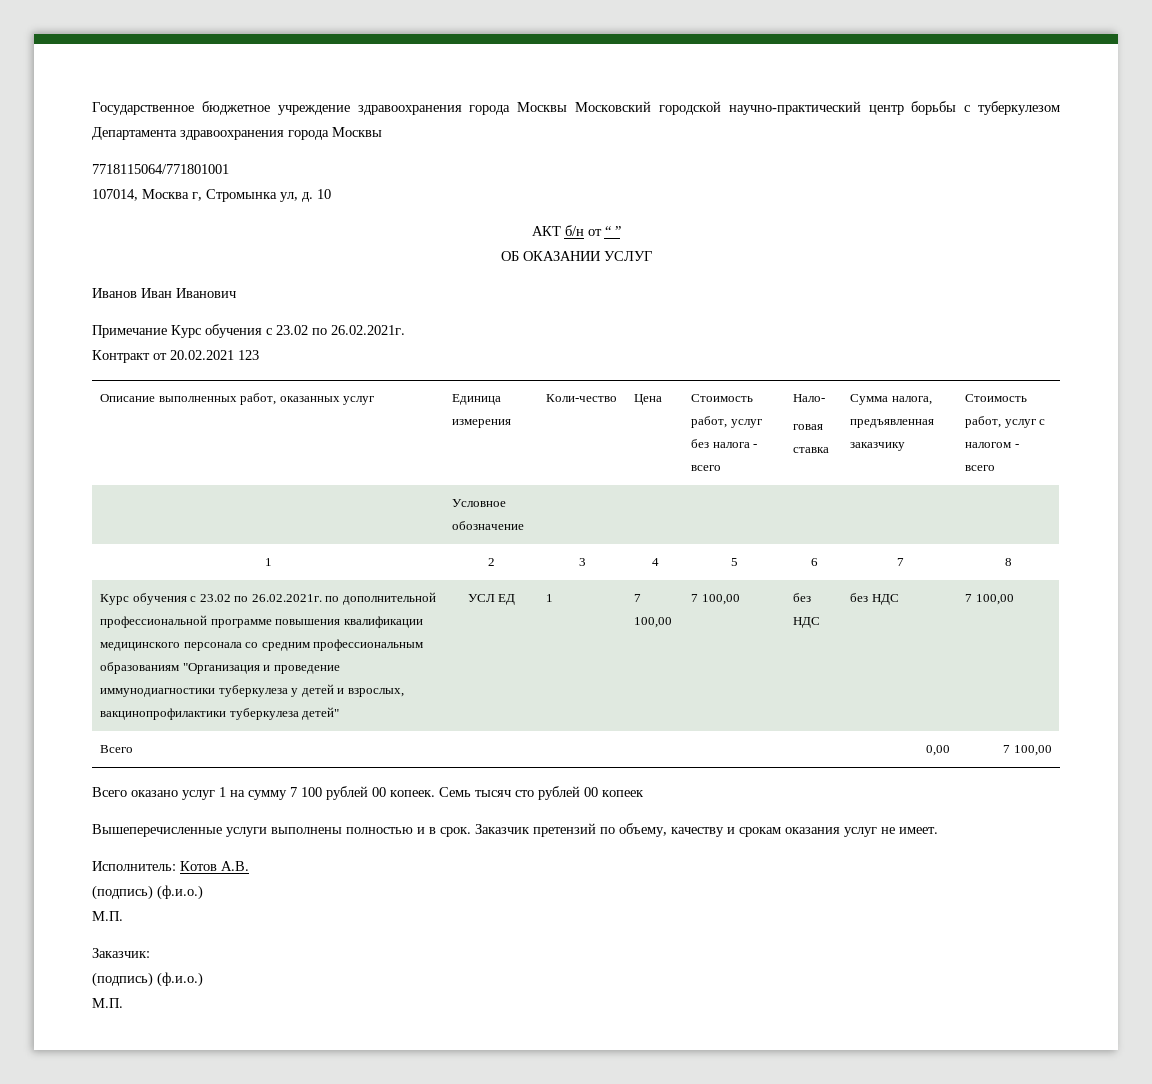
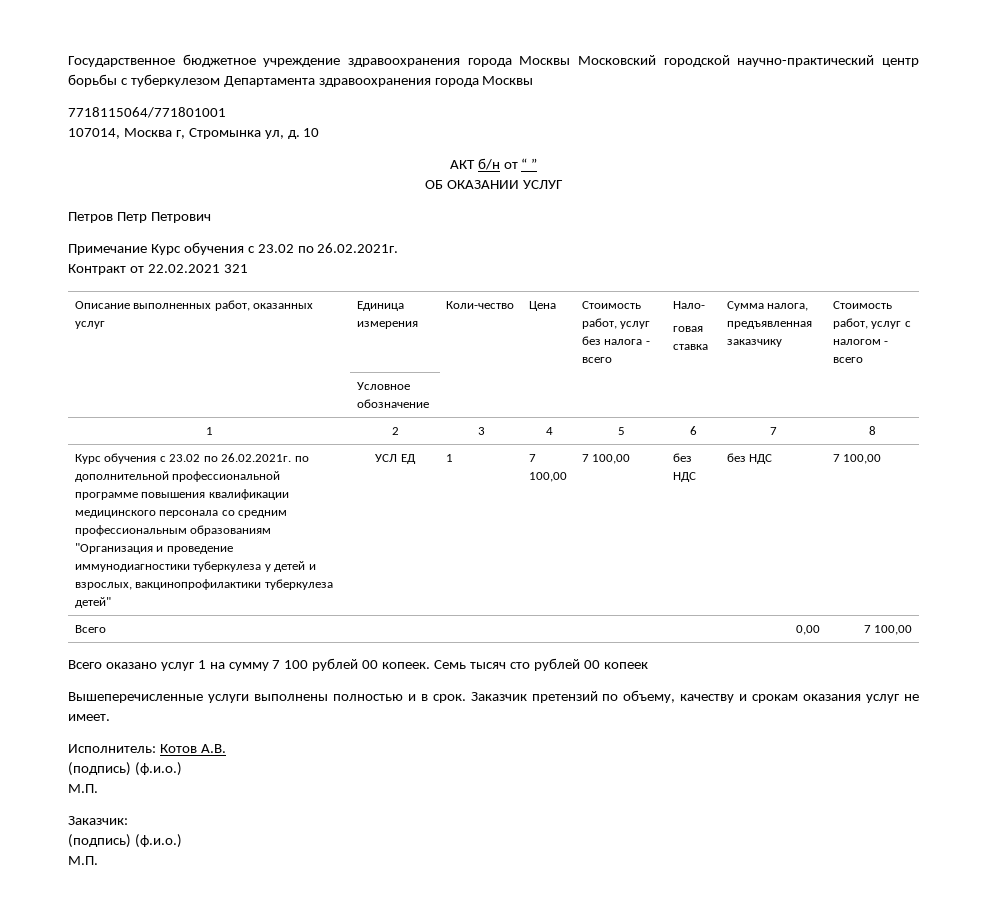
[92,288,236,298] Иванов Иван Иванович -> [68,212,211,223] Петров Петр Петрович
[170,350,259,360] 20.02.2021 123 -> [147,264,248,273] 22.02.2021 321

